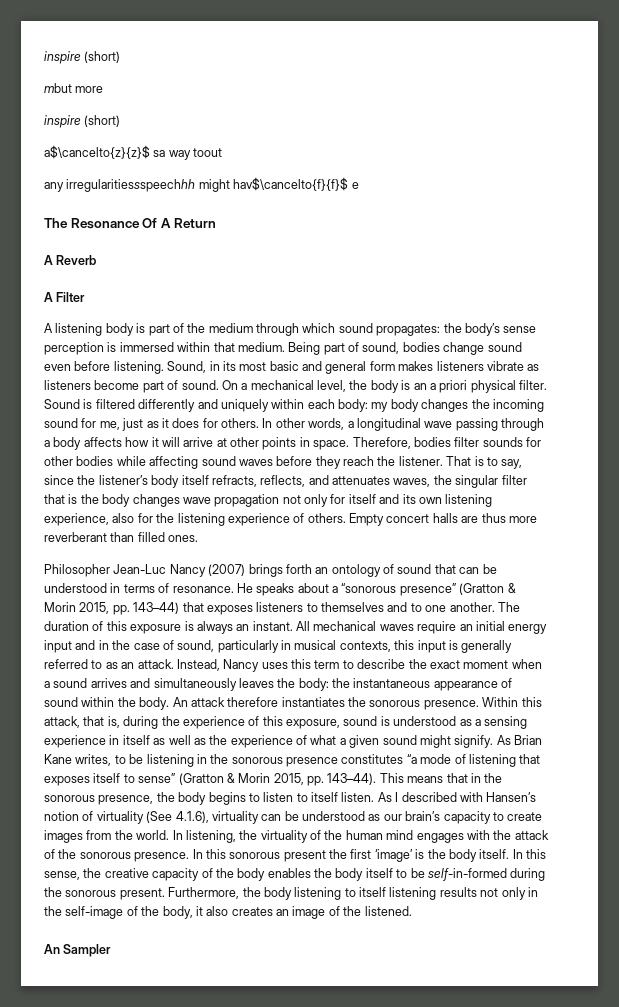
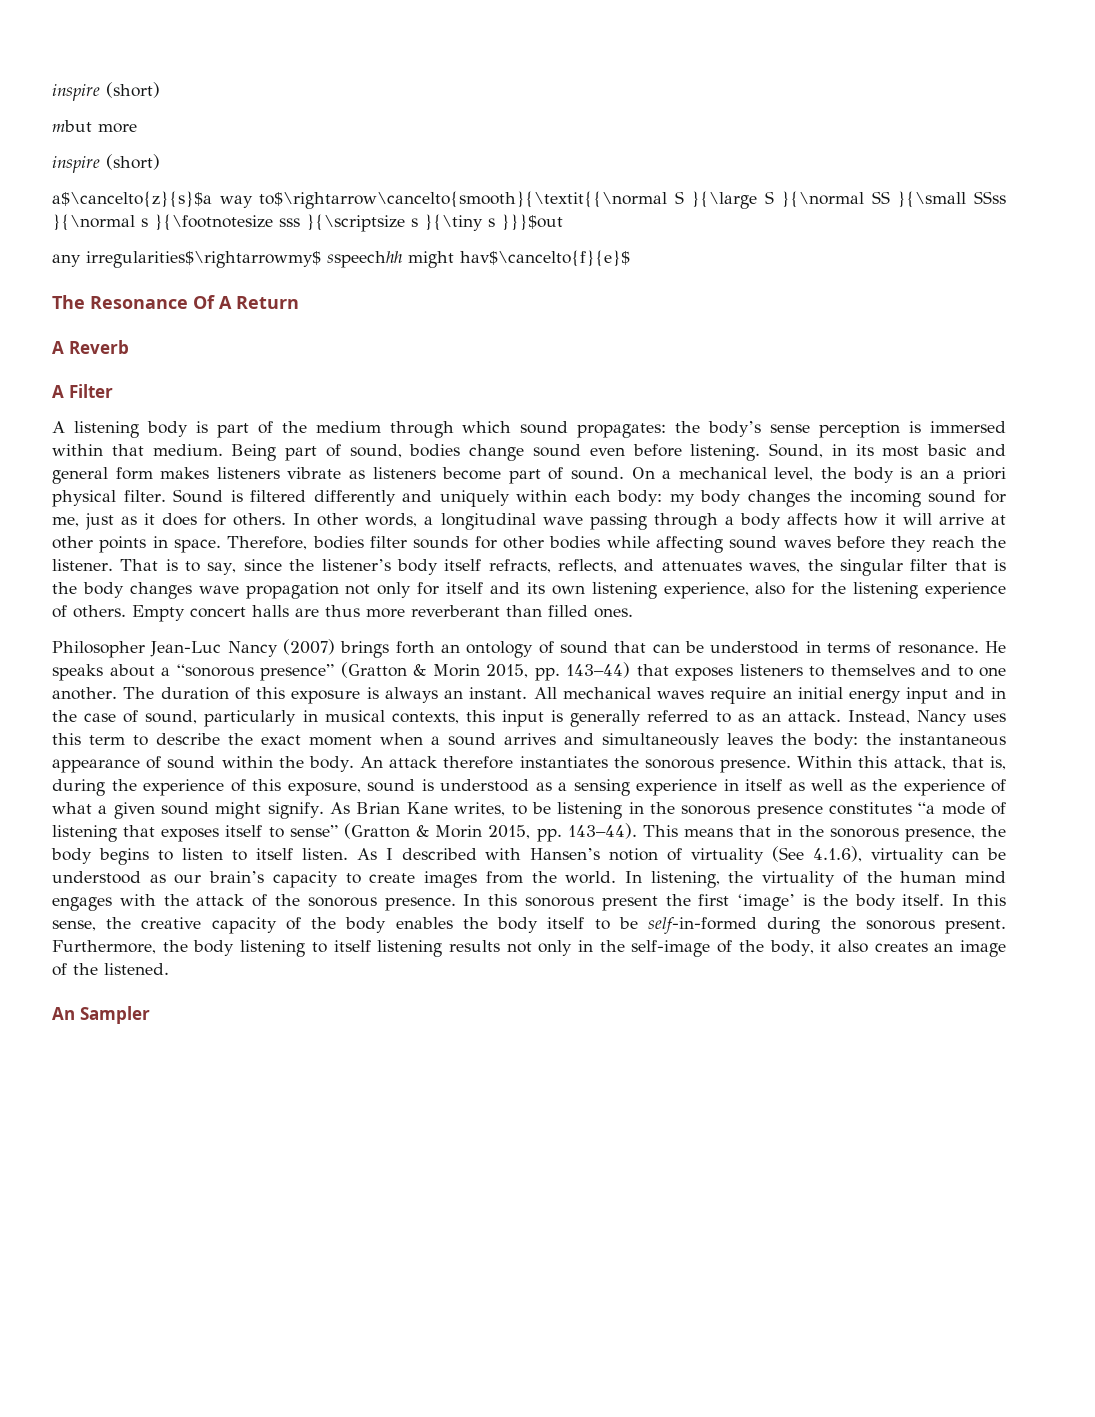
[44,145,223,160] [44,177,359,192] a$\cancelto{z}{z}$ sa way toout // any irregularitiessspeechhh might hav$\cancelto{f}{f}$ e -> [52,191,1006,209] [52,214,563,232] [52,250,630,268] a$\cancelto{z}{s}$a way to$\rightarrow\cancelto{smooth}{\textit{{\normal S }{\large S }{\normal SS }{\small SSss }{\normal s }{\footnotesize sss }{\scriptsize s }{\tiny s }}}$out // any irregularities$\rightarrowmy$ sspeechhh might hav$\cancelto{f}{e}$

